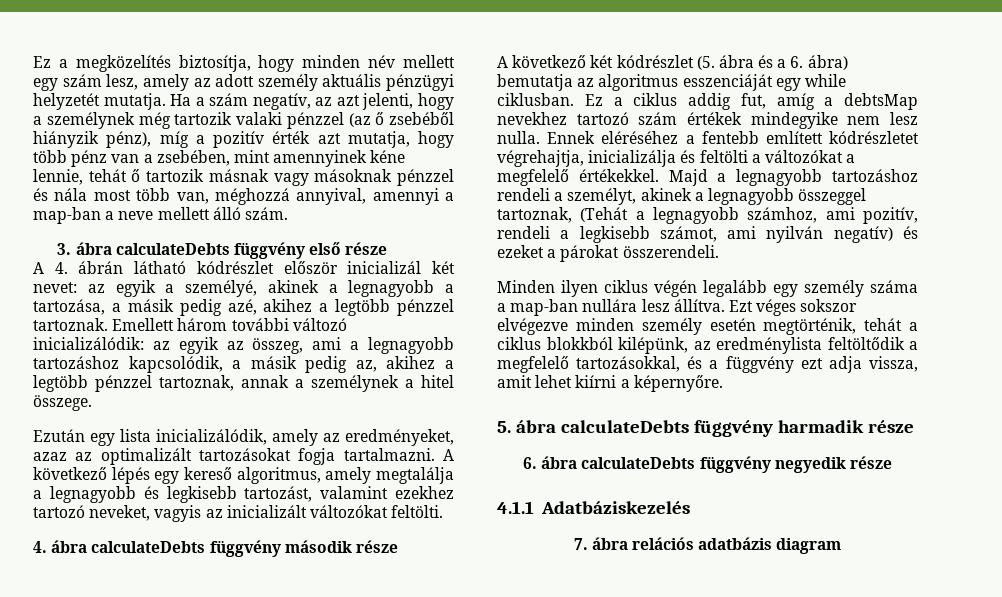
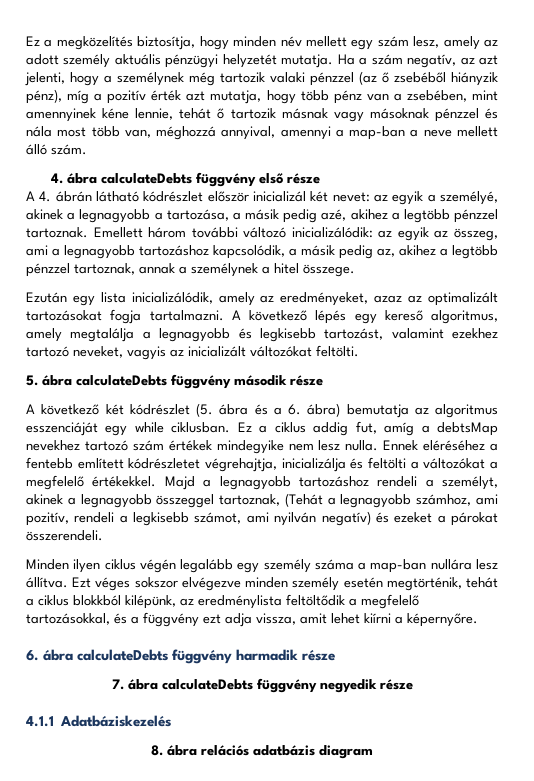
[57,243,72,255] 3. -> [50,173,63,184] 4.
[33,541,47,553] 4. -> [26,375,38,386] 5.
[497,421,511,433] 5. -> [26,650,39,661] 6.
[523,457,538,469] 6. -> [111,679,124,690] 7.
[573,538,588,550] 7. -> [151,745,163,756] 8.

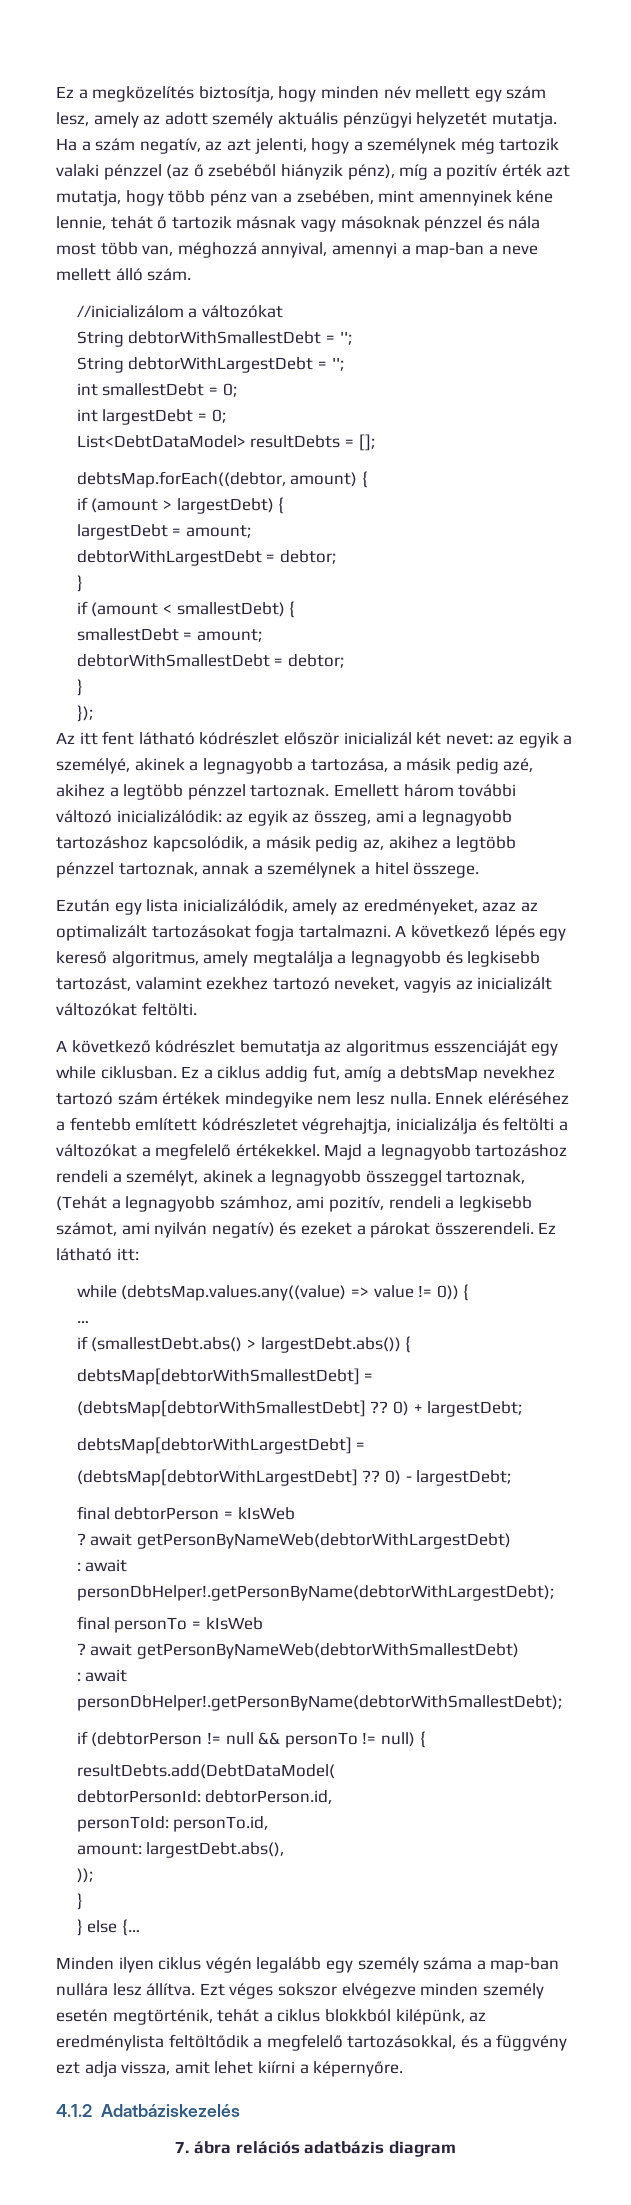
[50,172,320,187] [26,191,92,202] 4. ábra calculateDebts függvény első része // A 4. ábrán -> [76,305,284,318] [76,331,352,347] [76,357,344,373] [76,383,237,397] [76,409,226,425] [76,434,375,451] [76,471,369,488] [76,497,285,514] [76,524,252,540] [76,550,337,566] [76,575,83,592] [76,601,296,618] [76,628,263,642] [76,654,345,668] [76,679,83,696] [76,705,93,722] [56,731,135,745] //inicializálom a változókat // String debtorWithSmallestDebt = ''; // String debtorWithLargestDebt = ''; // int smallestDebt = 0; // int largestDebt = 0; // List<DebtDataModel> resultDebts = []; // debtsMap.forEach((debtor, amount) { // if (amount > largestDebt) { // largestDebt = amount; // debtorWithLargestDebt = debtor; // } // if (amount < smallestDebt) { // smallestDebt = amount; // debtorWithSmallestDebt = debtor; // } // }); // Az itt fent
[26,374,323,389] [26,403,341,417] 5. ábra calculateDebts függvény második része // A következő két kódrészlet (5. ábra és a 6. ábra) -> [56,1040,236,1053] A következő kódrészlet
(103, 535) none -> [538,1222,557,1234] [56,1248,139,1261] [76,1284,470,1301] [76,1321,89,1323] [76,1336,412,1353] [76,1368,374,1385] [76,1400,523,1417] [76,1437,366,1454] [76,1469,512,1486] [76,1506,295,1520] [76,1533,512,1549] [76,1559,128,1572] [76,1585,554,1601] [76,1616,263,1633] [76,1643,520,1659] [76,1669,128,1682] [76,1695,562,1711] [76,1731,426,1748] [76,1764,335,1779] [76,1790,333,1804] [76,1816,269,1832] [76,1842,285,1858] [76,1868,93,1883] [76,1893,83,1910] [76,1919,141,1936] Ez látható itt: // while (debtsMap.values.any((value) => value != 0)) { // … // if (smallestDebt.abs() > largestDebt.abs()) { // debtsMap[debtorWithSmallestDebt] = // (debtsMap[debtorWithSmallestDebt] ?? 0) + largestDebt; // debtsMap[debtorWithLargestDebt] = // (debtsMap[debtorWithLargestDebt] ?? 0) - largestDebt; // final debtorPerson = kIsWeb // ? await getPersonByNameWeb(debtorWithLargestDebt) // : await personDbHelper!.getPersonByName(debtorWithLargestDebt); // final personTo = kIsWeb // ? await getPersonByNameWeb(debtorWithSmallestDebt) // : await personDbHelper!.getPersonByName(debtorWithSmallestDebt); // if (debtorPerson != null && personTo != null) { // resultDebts.add(DebtDataModel( // debtorPersonId: debtorPerson.id, // personToId: personTo.id, // amount: largestDebt.abs(), // )); // } // } else {…
[26,649,336,664] [111,678,413,693] [26,716,54,727] 6. ábra calculateDebts függvény harmadik része // 7. ábra calculateDebts függvény negyedik része // 4.1.1 -> [56,2104,92,2117] 4.1.2
[151,745,163,756] 8. -> [175,2141,190,2153] 7.

